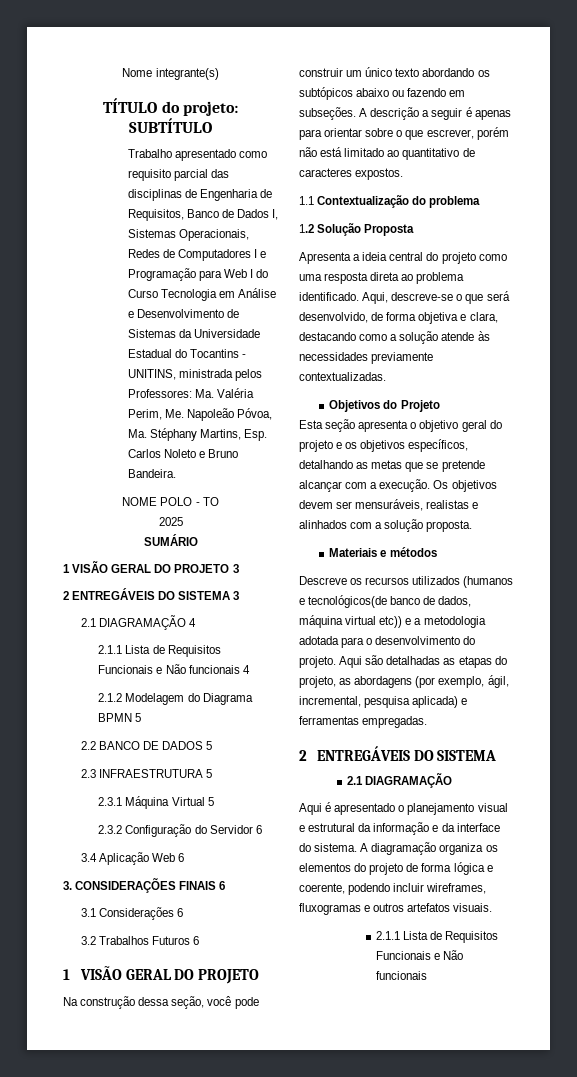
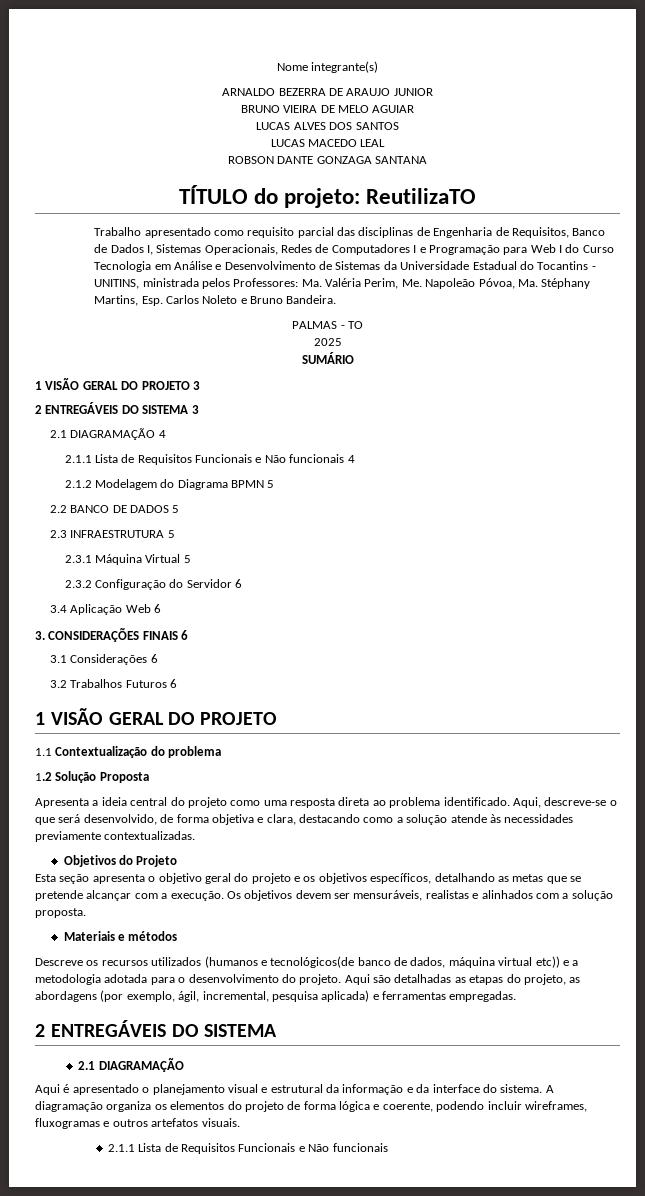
(219, 74) none -> [222,88,433,96] [240,105,415,113] [256,122,399,130] [270,139,386,147] [227,156,428,164] // ARNALDO BEZERRA DE ARAUJO JUNIOR // BRUNO VIEIRA DE MELO AGUIAR // LUCAS ALVES DOS SANTOS // LUCAS MACEDO LEAL // ROBSON DANTE GONZAGA SANTANA
[129,118,212,133] SUBTÍTULO -> [366,188,477,204] ReutilizaTO
[122,497,193,506] NOME POLO -> [292,321,338,329] PALMAS
[63,996,259,1009] [299,67,490,77] [299,87,466,100] [299,107,511,120] [299,127,509,140] [299,147,475,160] [299,168,404,180] // Na construção dessa seção, você pode construir um único texto abordando os subtópicos abaixo ou fazendo em subseções. A descrição a seguir é apenas para orientar sobre o que escrever, porém não está limitado ao quantitativo de caracteres expostos. -> (278, 718) none

